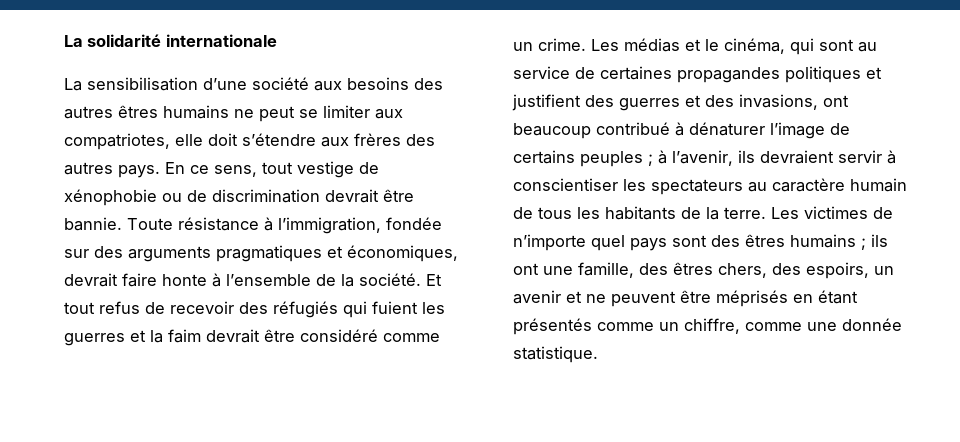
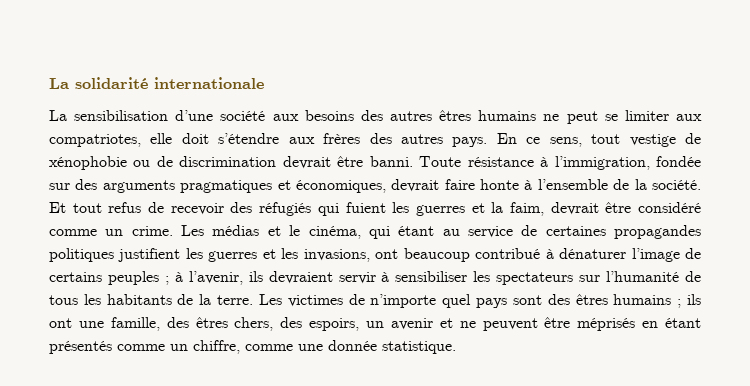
[64,217,122,231] bannie. -> [369,156,413,167] banni.
[168,329,201,343] faim -> [509,202,544,216] faim,
[819,39,854,51] sont -> [398,226,435,236] étant
[866,67,882,79] [512,94,734,111] et justifient des guerres et des -> [118,248,299,262] justifient les guerres et les
[513,178,618,191] conscientiser -> [395,271,468,282] sensibiliser
[748,178,907,192] au caractère humain -> [579,271,680,282] sur l’humanité

